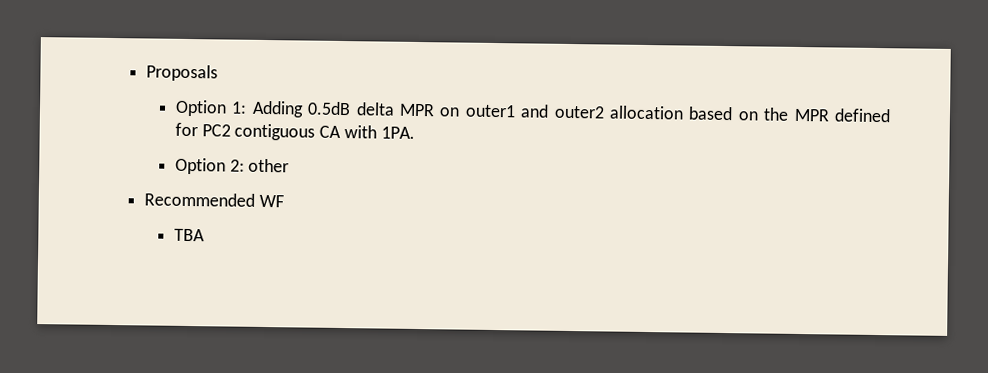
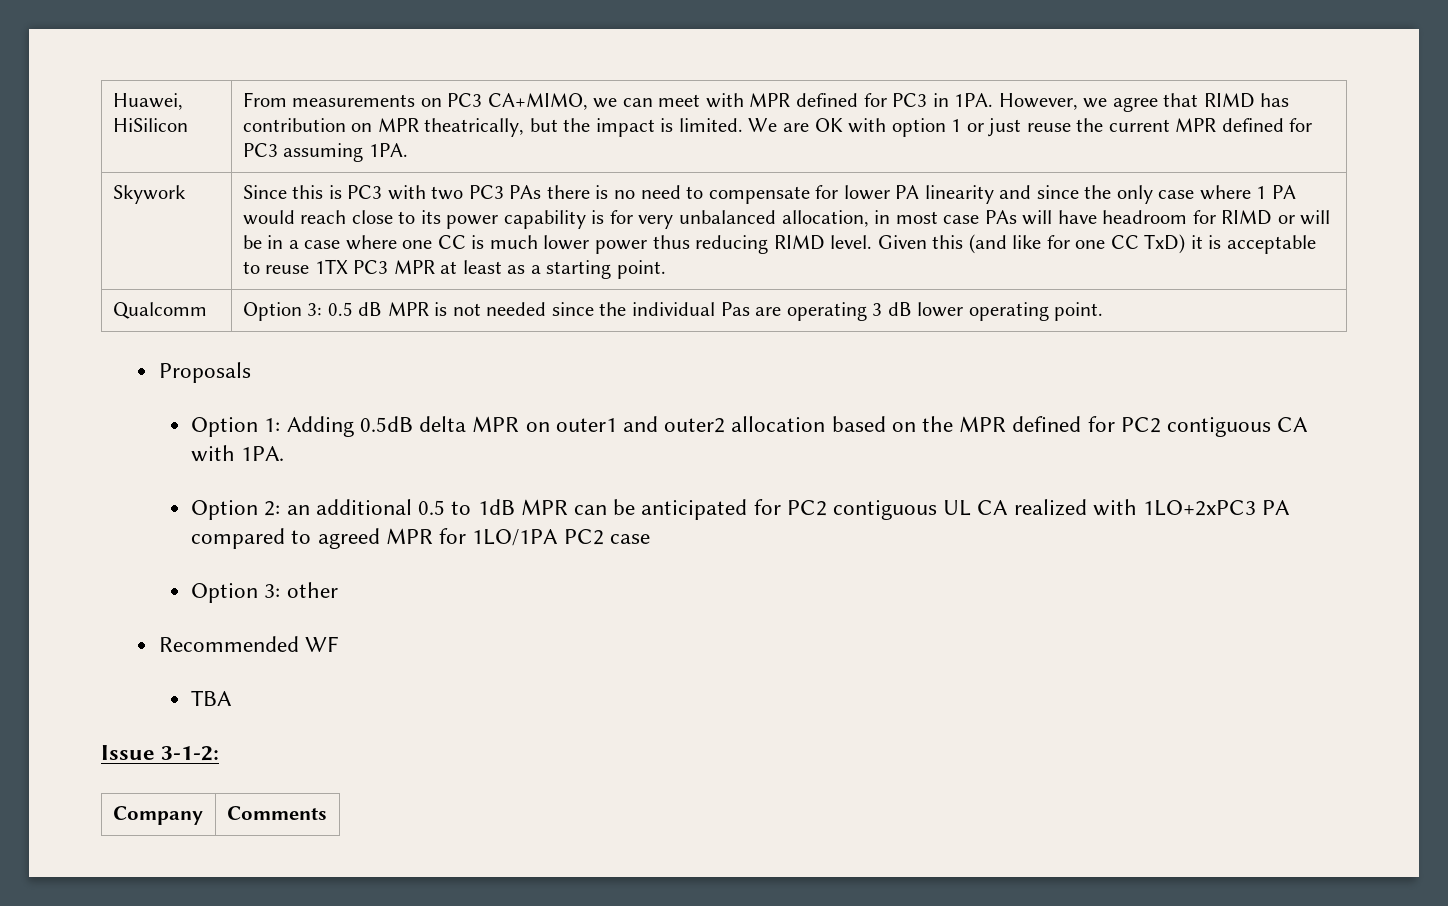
(146, 73) none -> [112,93,183,110] [112,118,188,132] [242,92,1290,112] [242,118,1313,137] [242,143,408,162] [112,185,186,204] [242,185,1297,204] [242,210,1331,229] [242,234,1317,254] [242,259,666,279] [112,302,207,319] [242,302,1104,321] Huawei, HiSilicon | From measurements on PC3 CA+MIMO, we can meet with MPR defined for PC3 in 1PA. However, we agree that RIMD has contribution on MPR theatrically, but the impact is limited. We are OK with option 1 or just reuse the current MPR defined for PC3 assuming 1PA. // Skywork | Since this is PC3 with two PC3 PAs there is no need to compensate for lower PA linearity and since the only case where 1 PA would reach close to its power capability is for very unbalanced allocation, in most case PAs will have headroom for RIMD or will be in a case where one CC is much lower power thus reducing RIMD level. Given this (and like for one CC TxD) it is acceptable to reuse 1TX PC3 MPR at least as a starting point. // Qualcomm | Option 3: 0.5 dB MPR is not needed since the individual Pas are operating 3 dB lower operating point. //
(245, 165) none -> [286,499,1291,520] [191,528,650,549] [191,583,281,603] an additional 0.5 to 1dB MPR can be anticipated for PC2 contiguous UL CA realized with 1LO+2xPC3 PA compared to agreed MPR for 1LO/1PA PC2 case // Option 3:
(205, 235) none -> [101,745,220,761] [112,806,203,825] [226,806,327,820] // Issue 3-1-2: // Company | Comments

